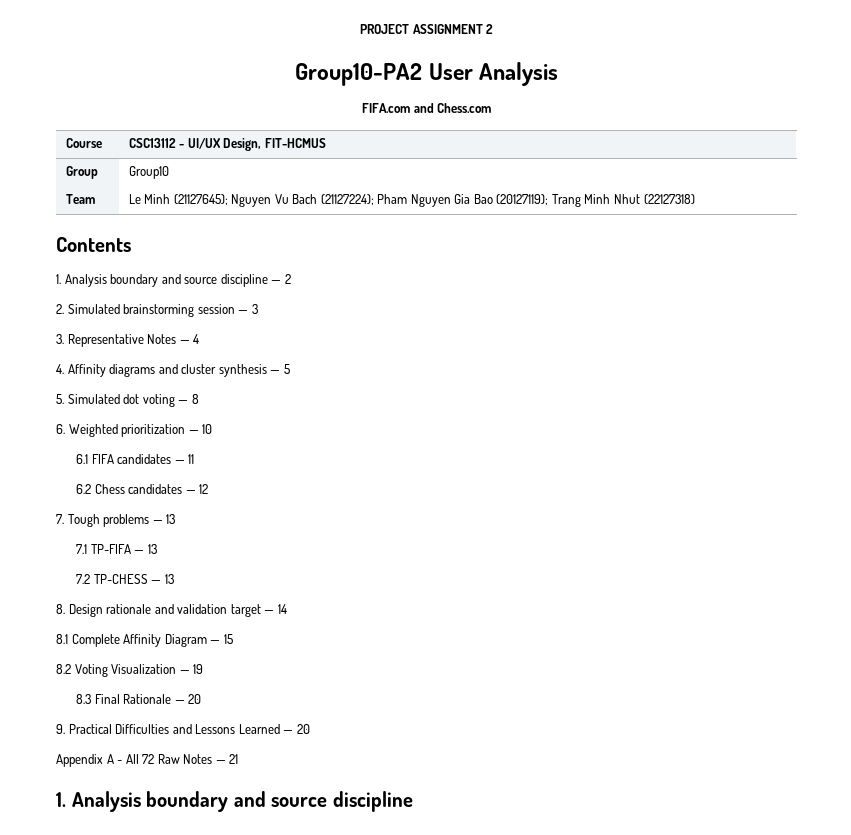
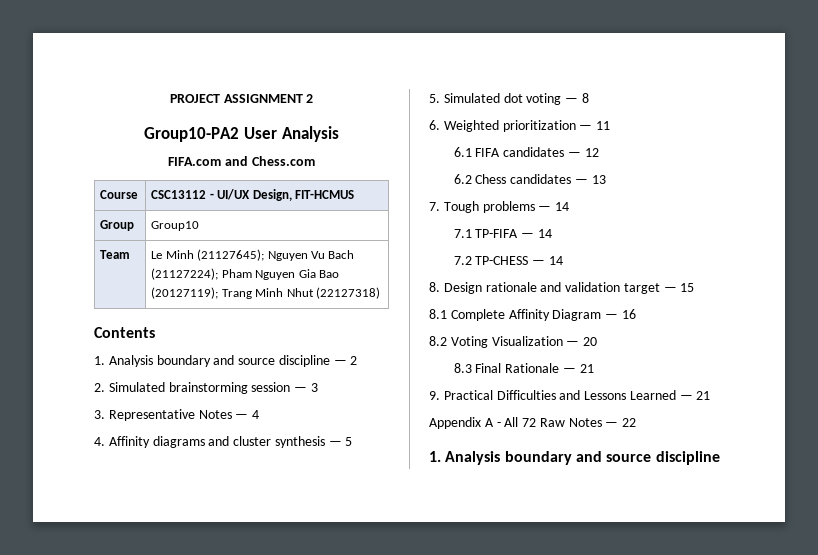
[202,424,213,434] 10 -> [596,121,611,130] 11
[188,454,195,464] 11 -> [584,148,599,157] 12
[199,484,209,494] 12 -> [591,175,606,184] 13
[166,514,176,524] 13 -> [555,202,570,211] 14
[147,544,157,554] 13 -> [537,229,552,238] 14
[164,574,174,584] 13 -> [548,256,563,265] 14
[277,604,287,614] 14 -> [680,283,695,292] 15
[223,634,233,644] 15 -> [621,309,636,319] 16
[193,664,204,674] 19 -> [583,337,598,346] 20
[188,694,202,704] 20 -> [579,364,594,373] 21
[296,724,310,734] 20 -> [696,391,711,400] 21
[229,754,239,764] 21 -> [622,418,637,427] 22

